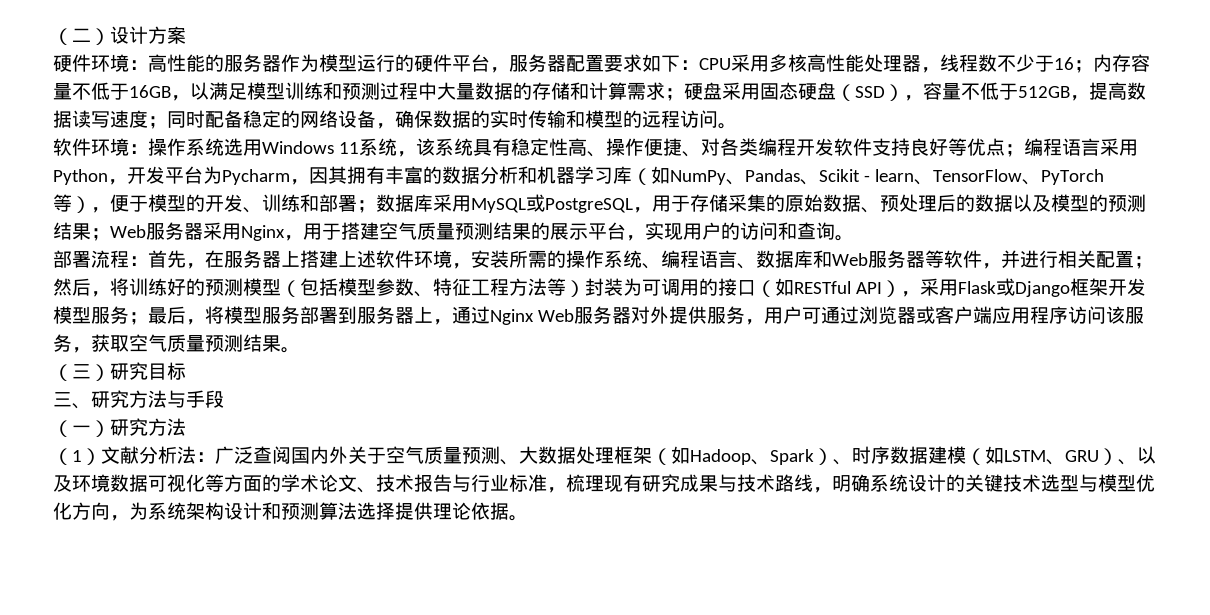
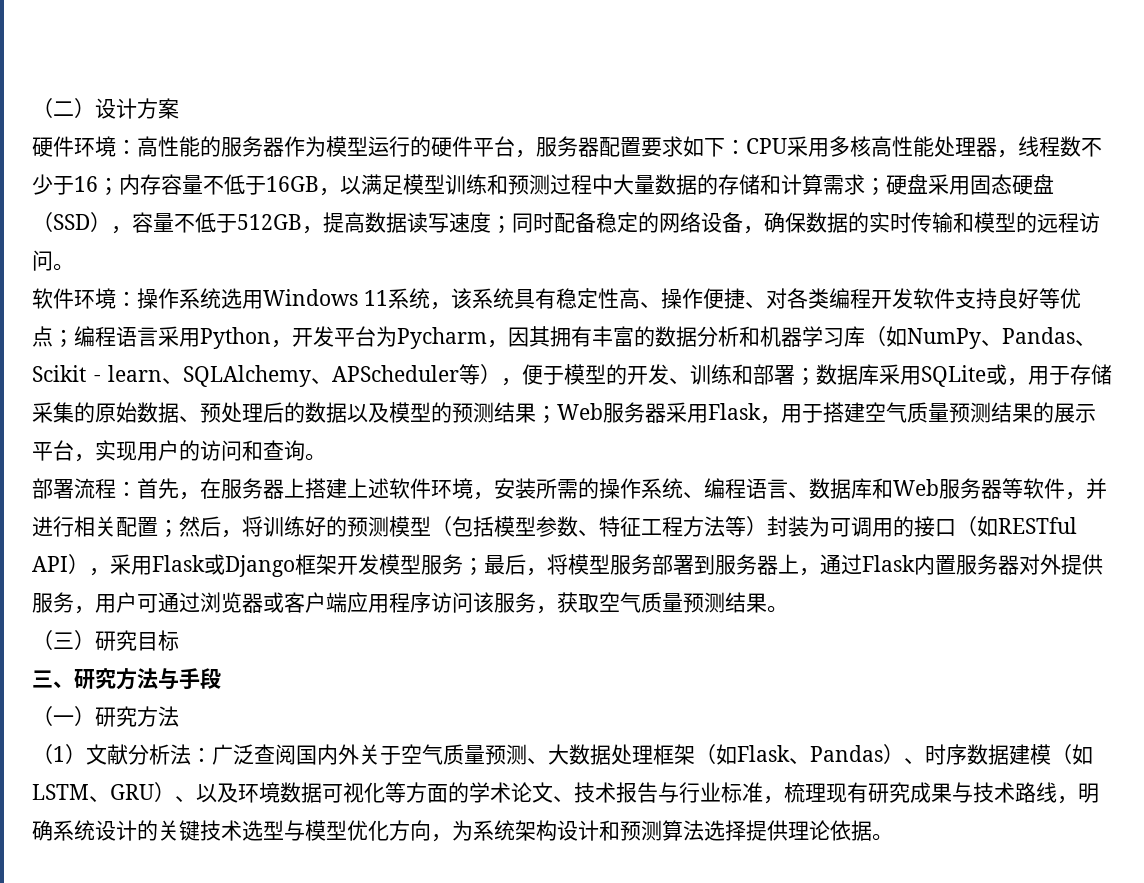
[932,169,1104,185] TensorFlow、PyTorch -> [183,365,460,387] SQLAlchemy、APScheduler
[471,194,633,213] MySQL或PostgreSQL -> [921,364,1008,387] SQLite或
[241,225,285,241] Nginx -> [708,403,761,420] Flask
[490,309,574,325] Nginx Web -> [862,554,956,575] Flask内置
[690,449,814,465] Hadoop、Spark -> [737,745,883,764] Flask、Pandas

